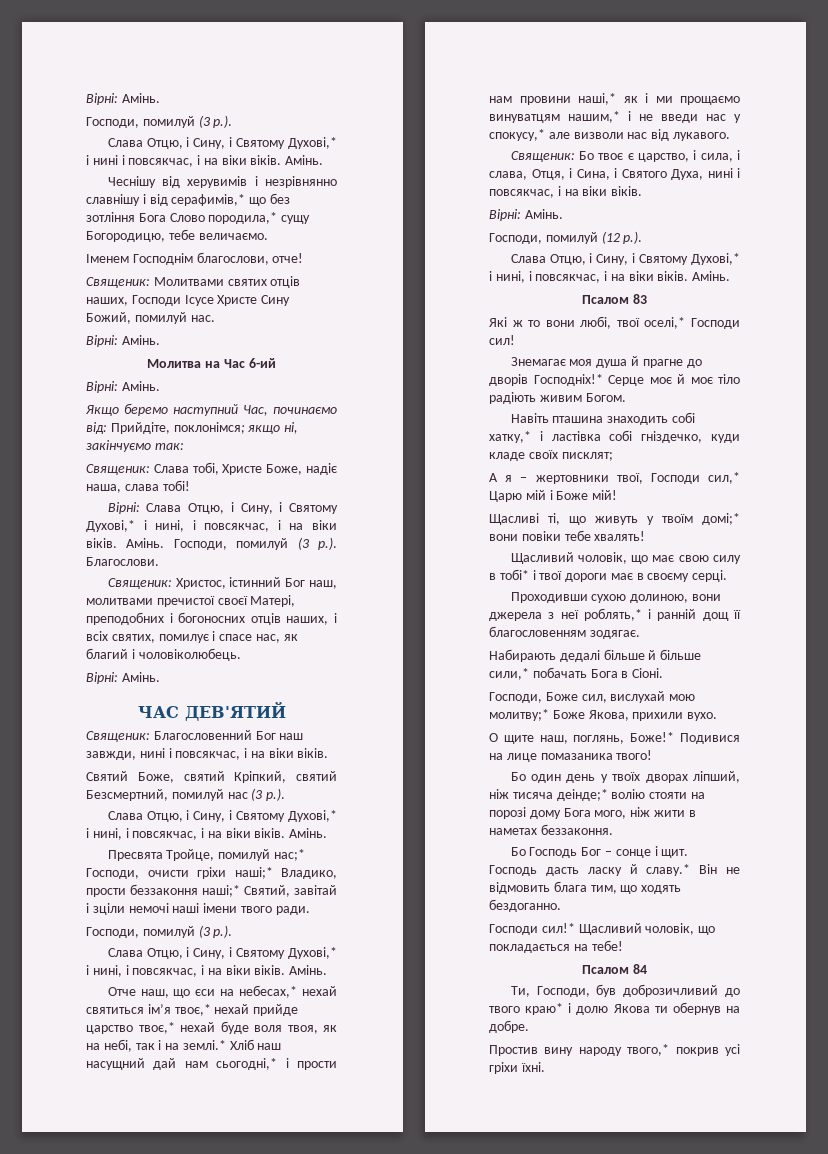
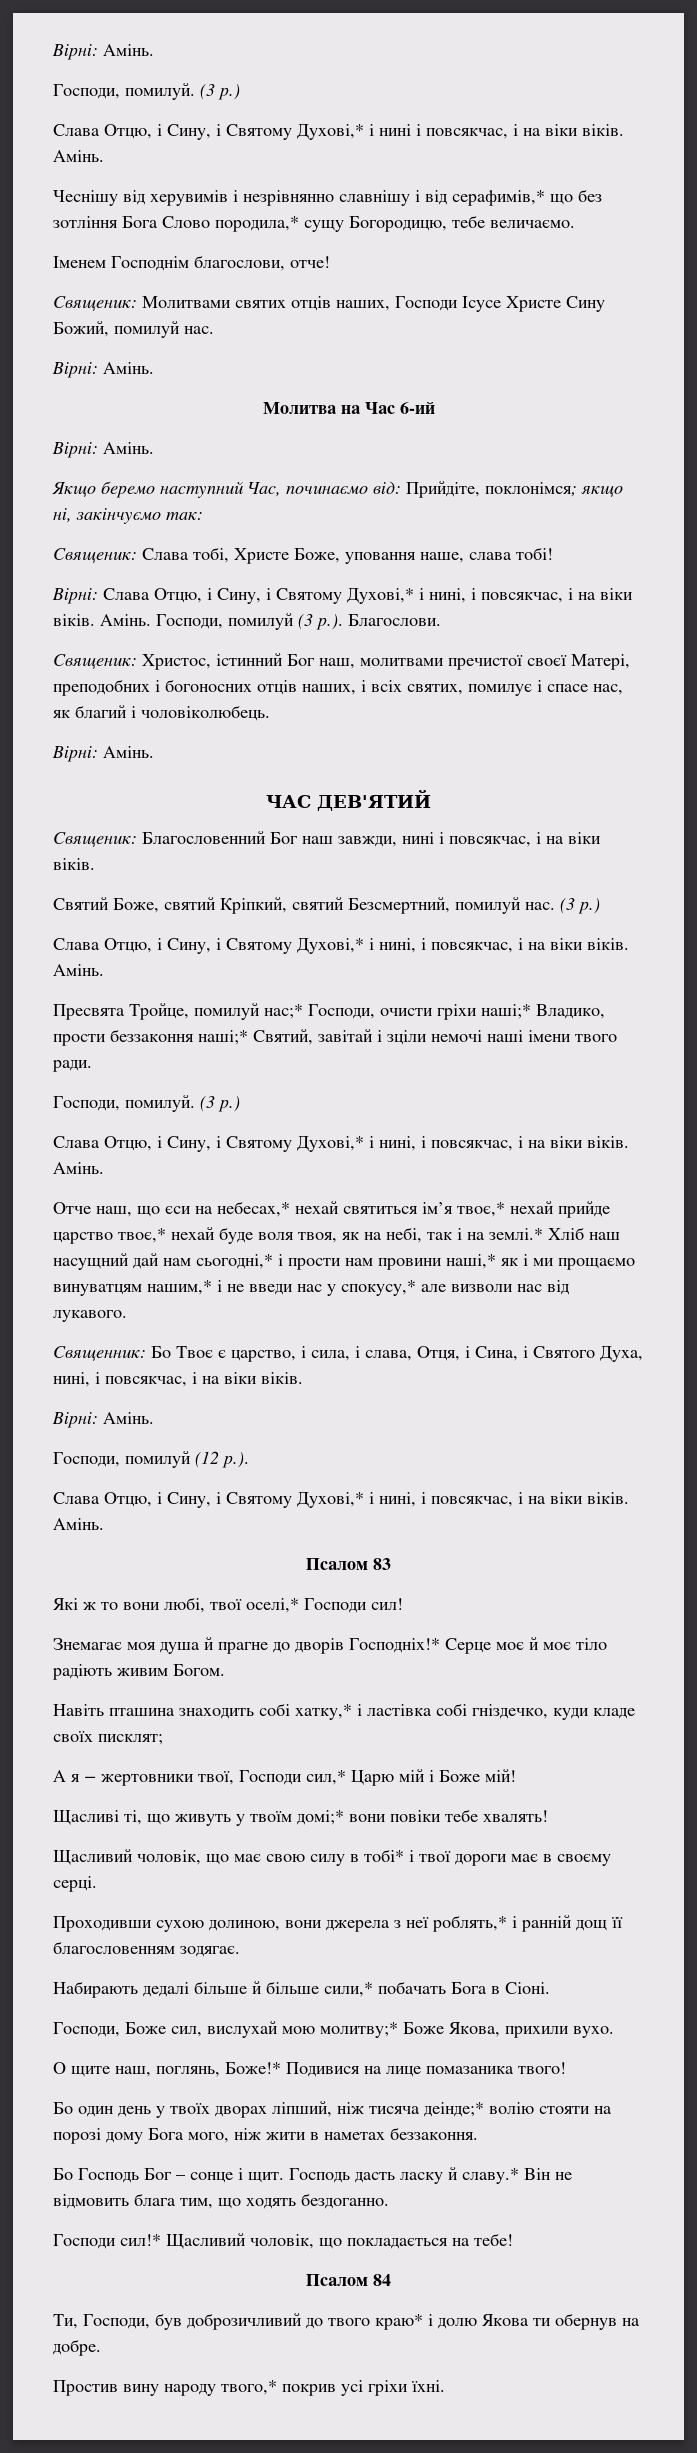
[86,93,160,105] [86,115,233,128] Вірні: Амінь. // Господи, помилуй (3 р.). -> [52,44,154,60] [53,83,240,100] Вірні: Амінь. // Господи, помилуй. (3 р.)
[306,463,337,475] [86,484,121,493] надіє наша, -> [345,552,464,564] уповання наше,
[227,788,286,801] нас (3 р.). -> [525,898,600,914] нас. (3 р.)
[142,925,233,938] помилуй (3 р.). -> [125,1095,240,1112] помилуй. (3 р.)
[510,151,624,162] Священик: Бо твоє -> [53,1346,213,1362] Священник: Бо Твоє
[707,168,733,178] нині -> [53,1372,90,1387] нині,

